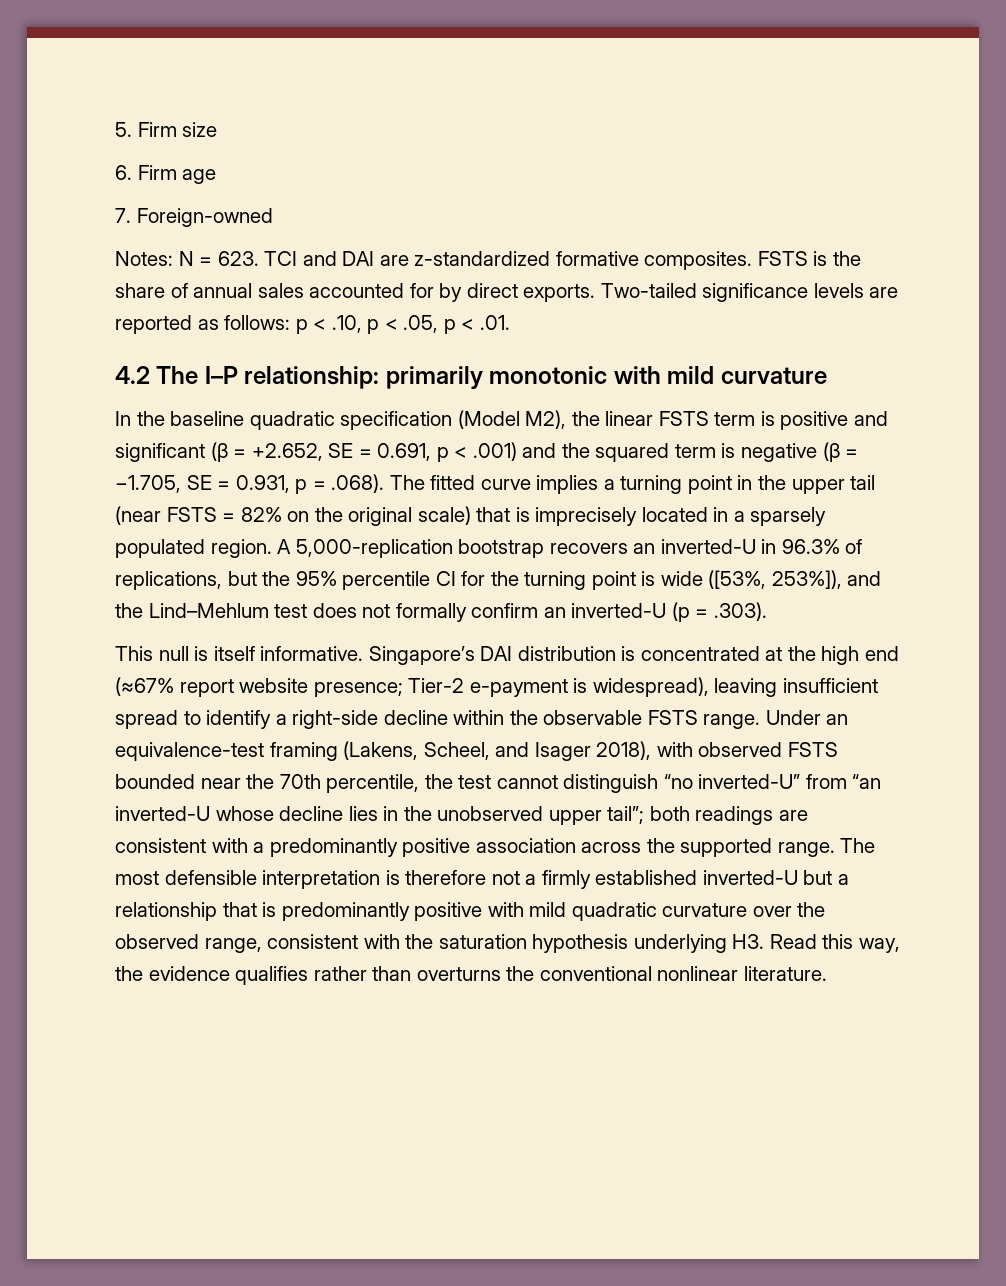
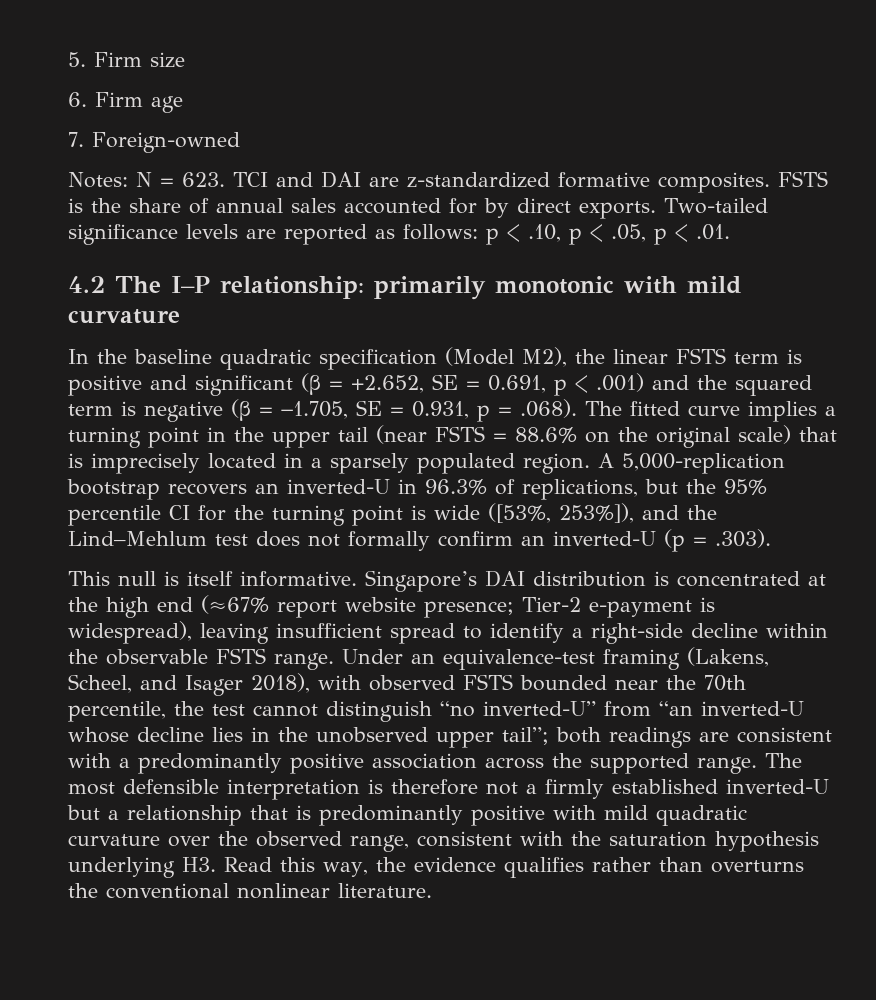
[240,507,282,522] 82% -> [515,427,577,443] 88.6%

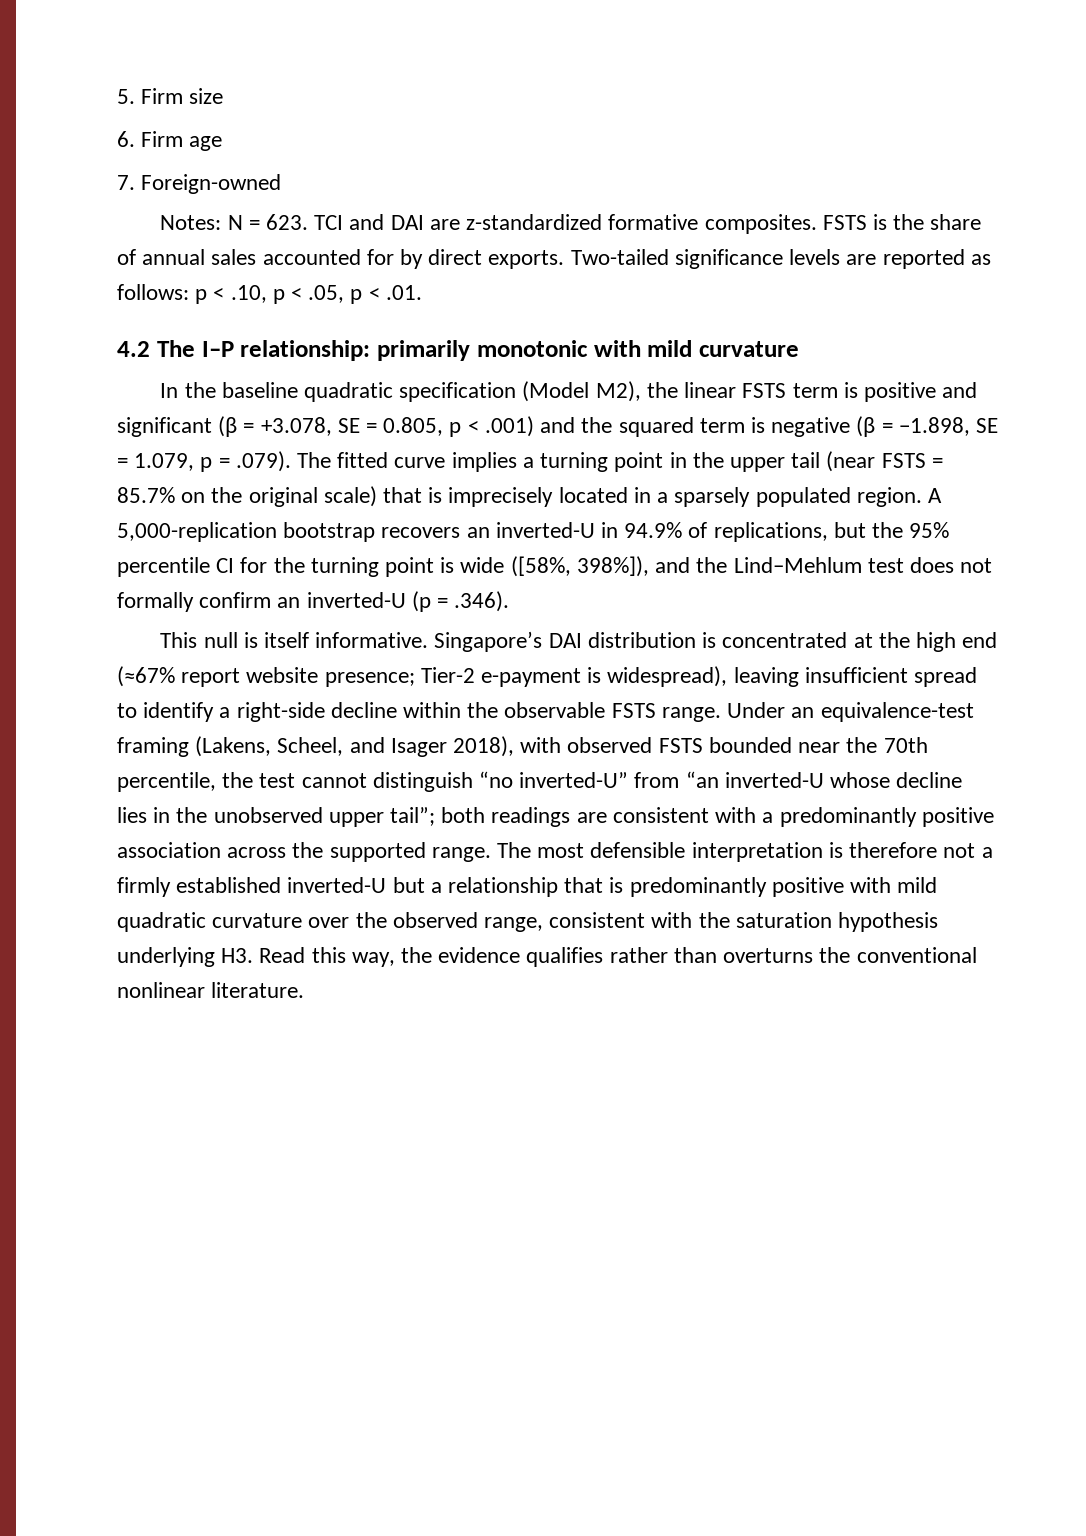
[351,374,546,393] +2.652, SE = 0.691, -> [260,417,444,436] +3.078, SE = 0.805,
[281,400,469,419] −1.705, SE = 0.931, -> [898,417,998,436] [117,453,195,471] −1.898, SE = 1.079,
[520,399,577,418] .068). -> [235,451,291,472] .079).
[515,427,577,443] 88.6% -> [117,487,175,503] 85.7%
[425,479,487,495] 96.3% -> [624,522,683,538] 94.9%
[488,503,634,523] ([53%, 253%]), -> [510,556,649,577] ([58%, 398%]),
[715,529,771,548] .303). -> [454,591,510,612] .346).

